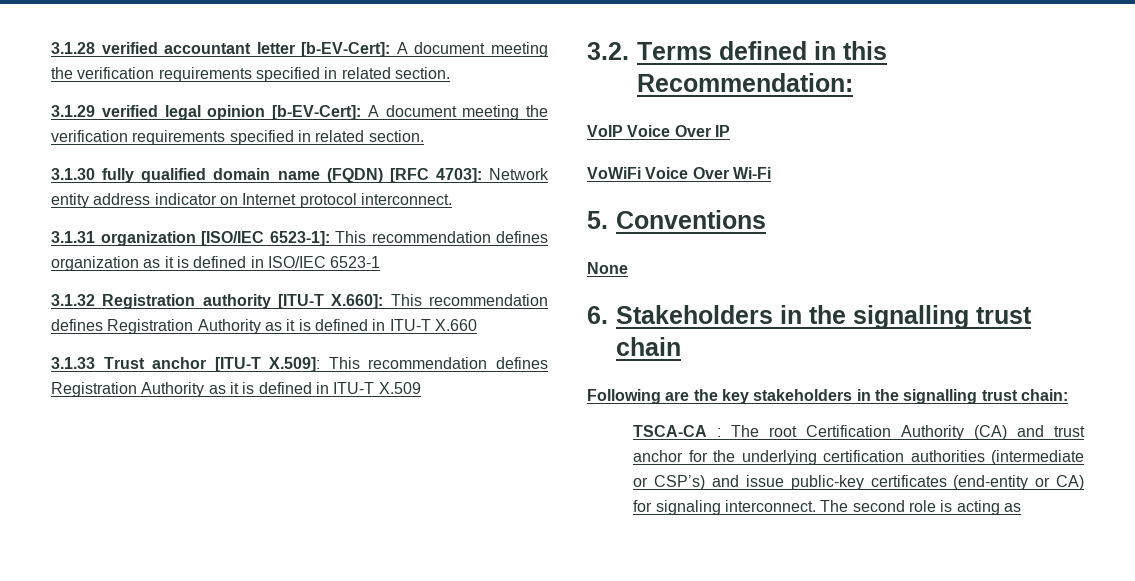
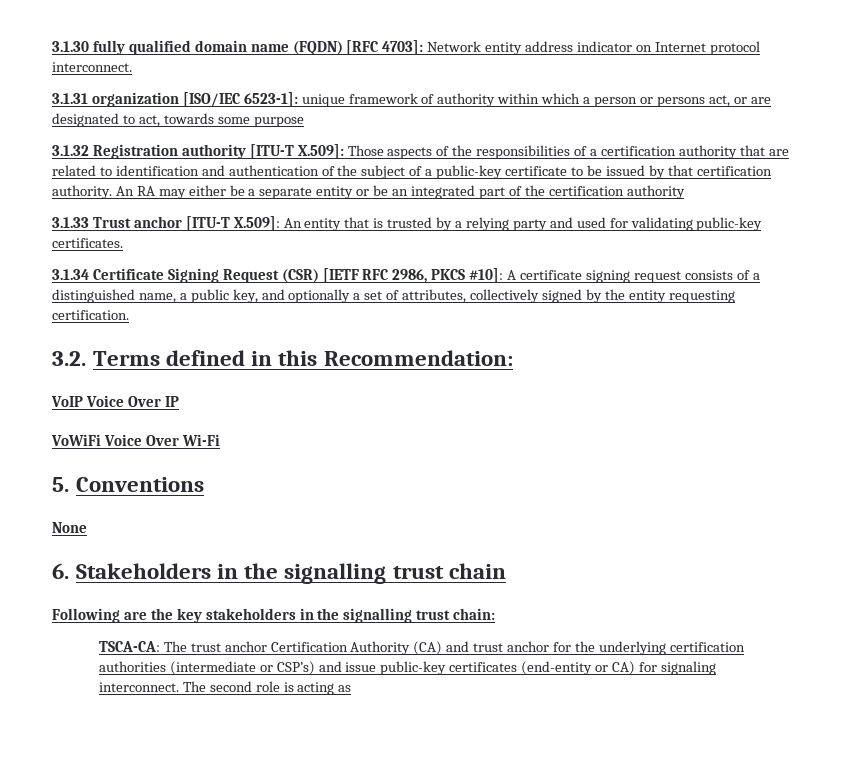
[51,42,548,57] [51,67,450,82] [51,105,548,120] [51,130,424,145] 3.1.28 verified accountant letter [b-EV-Cert]: A document meeting the verification requirements specified in related section. // 3.1.29 verified legal opinion [b-EV-Cert]: A document meeting the verification requirements specified in related section. // -> (52, 46) none
[335,231,548,243] [51,256,381,271] [51,294,548,309] [51,319,477,334] This recommendation defines organization as it is defined in ISO/IEC 6523-1 // 3.1.32 Registration authority [ITU-T X.660]: This recommendation defines Registration Authority as it is defined in ITU-T X.660 -> [301,93,771,107] [52,113,304,127] [52,144,789,159] [52,165,772,179] [52,185,685,199] unique framework of authority within which a person or persons act, or are designated to act, towards some purpose // 3.1.32 Registration authority [ITU-T X.509]: Those aspects of the responsibilities of a certification authority that are related to identification and authentication of the subject of a public-key certificate to be issued by that certification authority. An RA may either be a separate entity or be an integrated part of the certification authority
[328,357,548,369] [51,382,421,397] This recommendation defines Registration Authority as it is defined in ITU-T X.509 -> [283,217,763,231] [52,238,123,248] [52,268,760,283] [52,289,735,303] [52,310,129,320] An entity that is trusted by a relying party and used for validating public-key certificates. // 3.1.34 Certificate Signing Request (CSR) [IETF RFC 2986, PKCS #10]: A certificate signing request consists of a distinguished name, a public key, and optionally a set of attributes, collectively signed by the entity requesting certification.
[633,425,798,437] TSCA-CA : The root -> [98,641,267,652] TSCA-CA: The trust anchor

